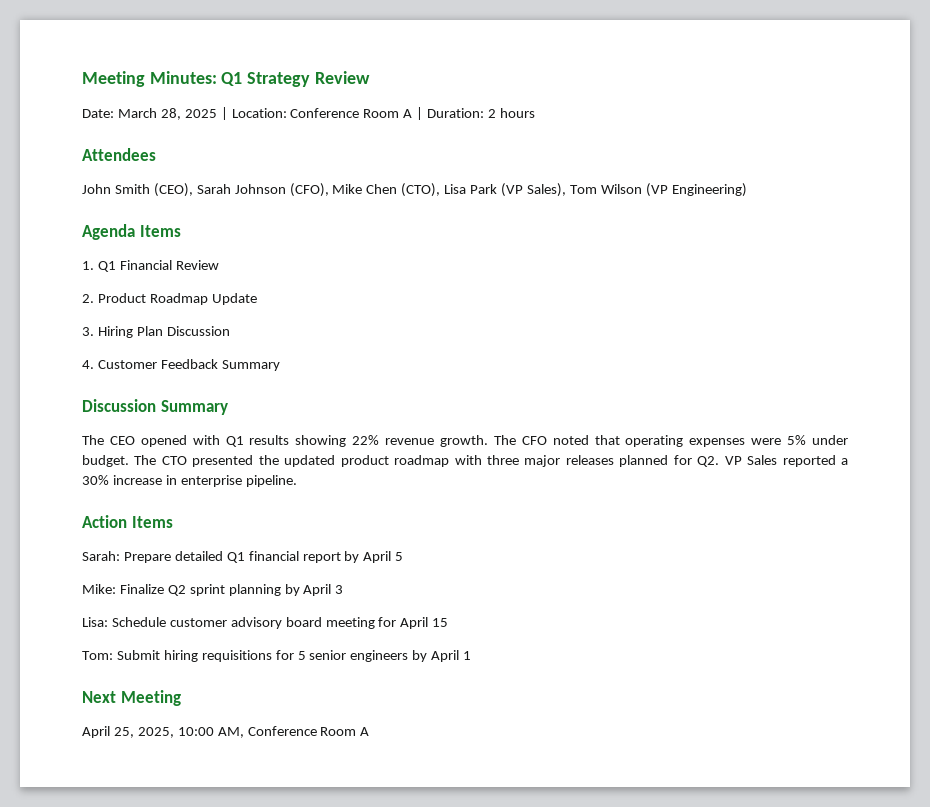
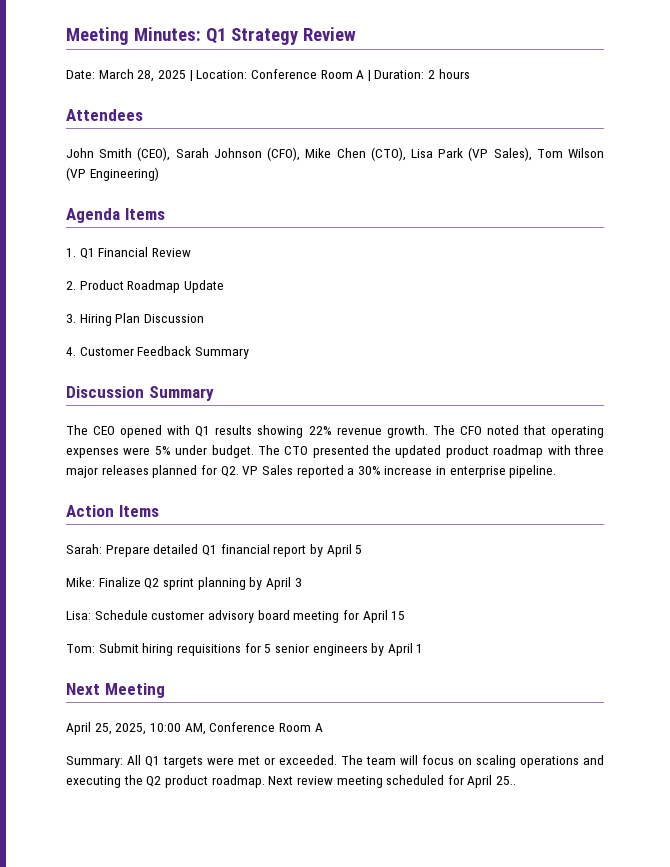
(370, 731) none -> [66,755,604,768] [66,775,517,788] // Summary: All Q1 targets were met or exceeded. The team will focus on scaling operations and executing the Q2 product roadmap. Next review meeting scheduled for April 25..

